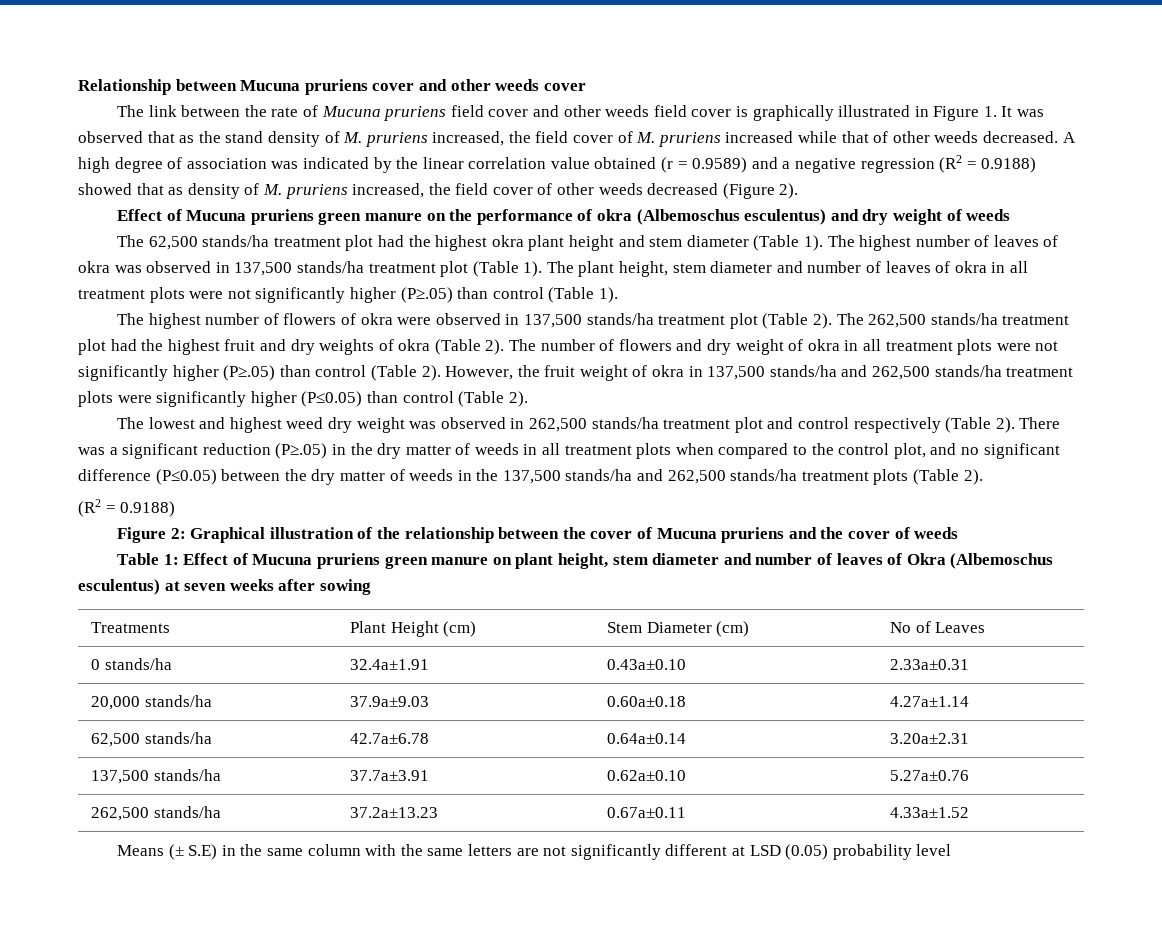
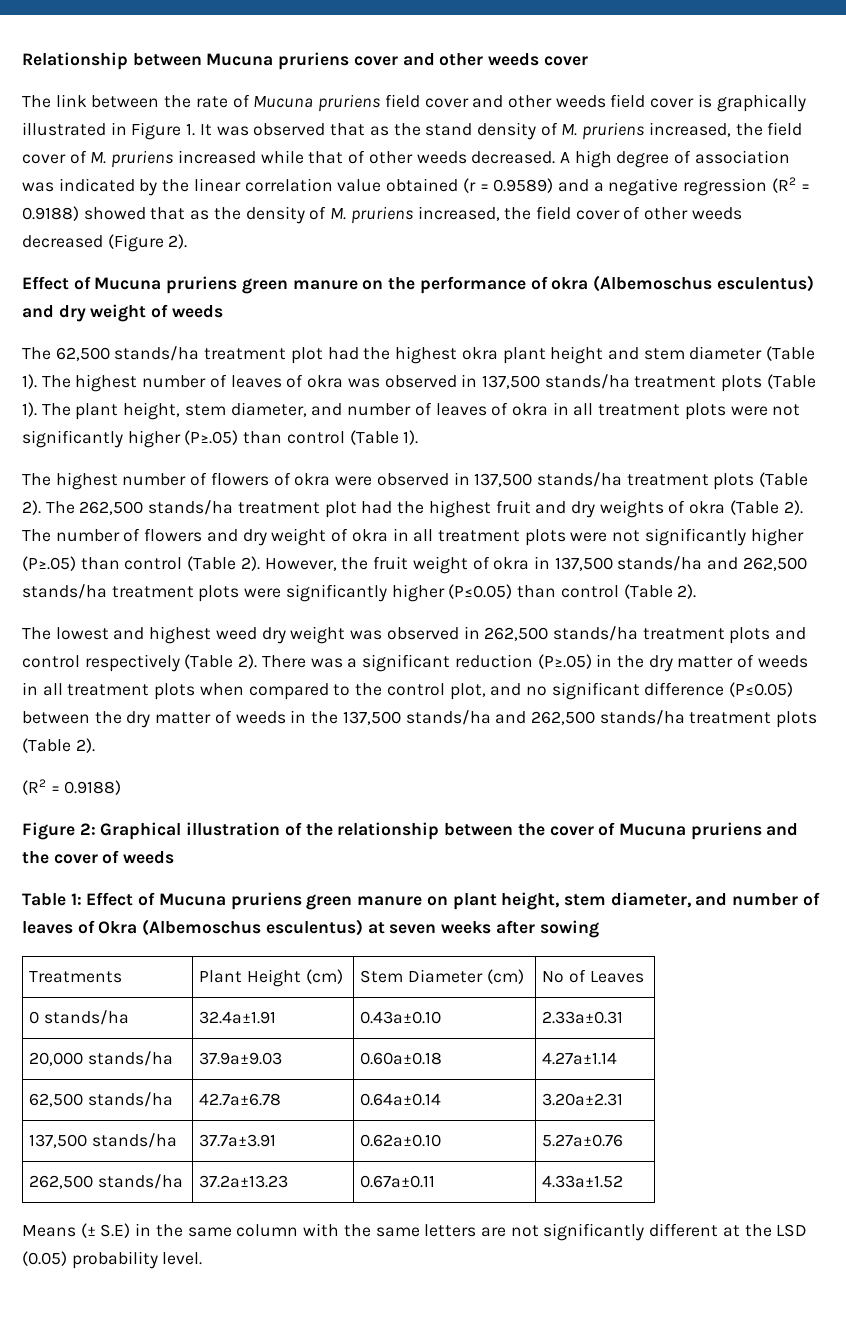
(184, 191) none -> [213,207,241,220] the
[440,261,469,277] plot -> [721,375,763,392] plots
[710,261,773,273] diameter -> [230,402,307,417] diameter,
[729,313,758,329] plot -> [713,473,755,490] plots
[734,417,763,433] plot -> [729,627,771,644] plots
[652,553,720,565] diameter -> [610,892,691,908] diameter,
(745, 851) none -> [744,1224,772,1237] the
[916,844,952,856] level -> [162,1252,203,1265] level.

